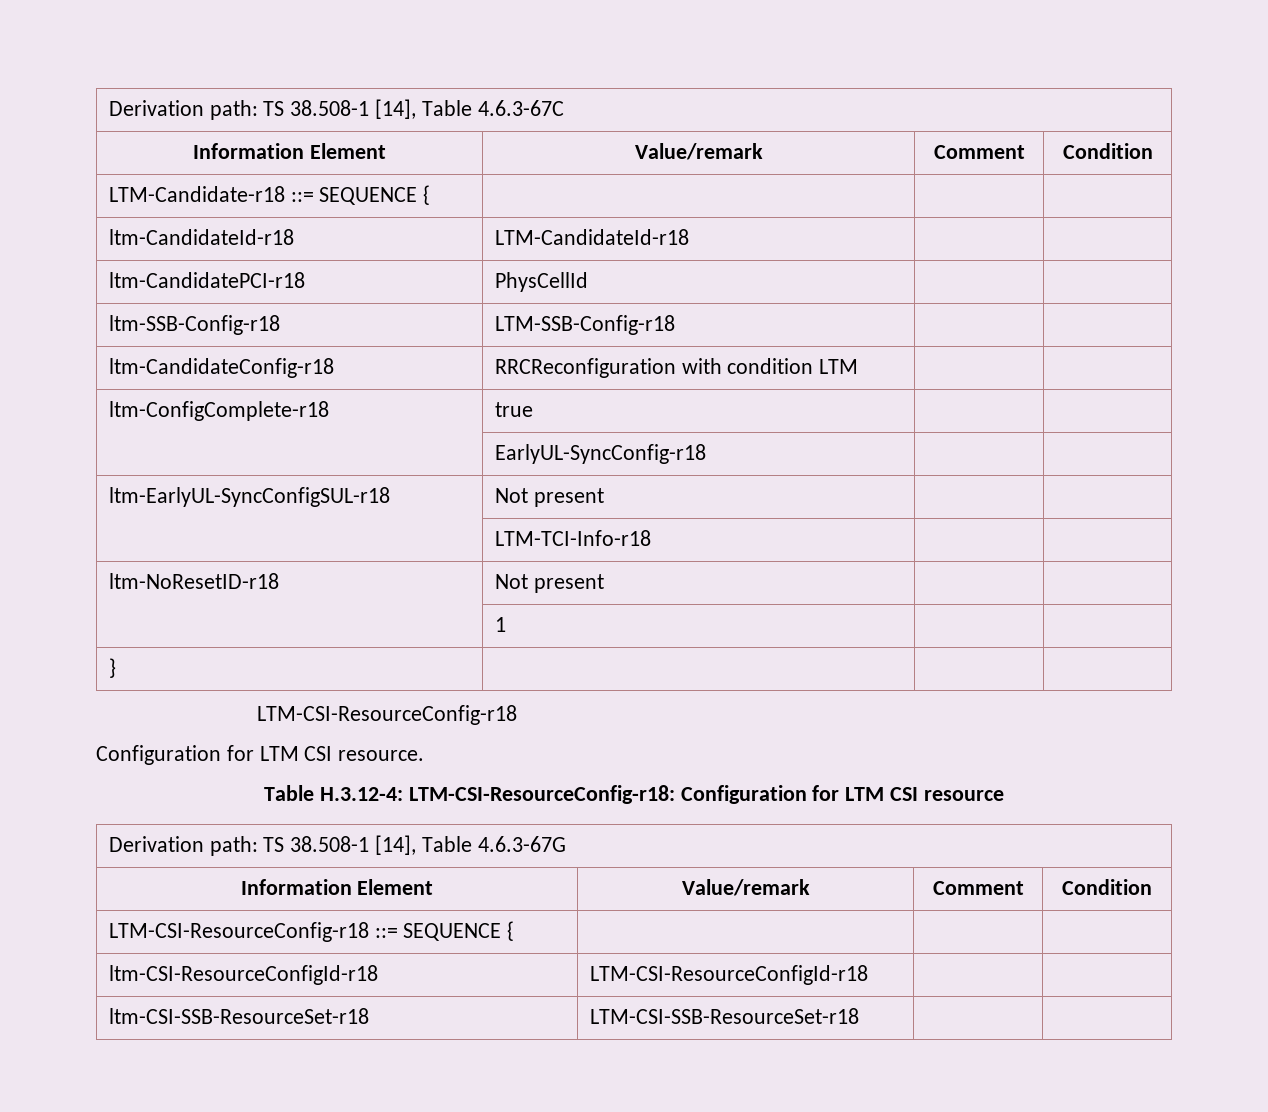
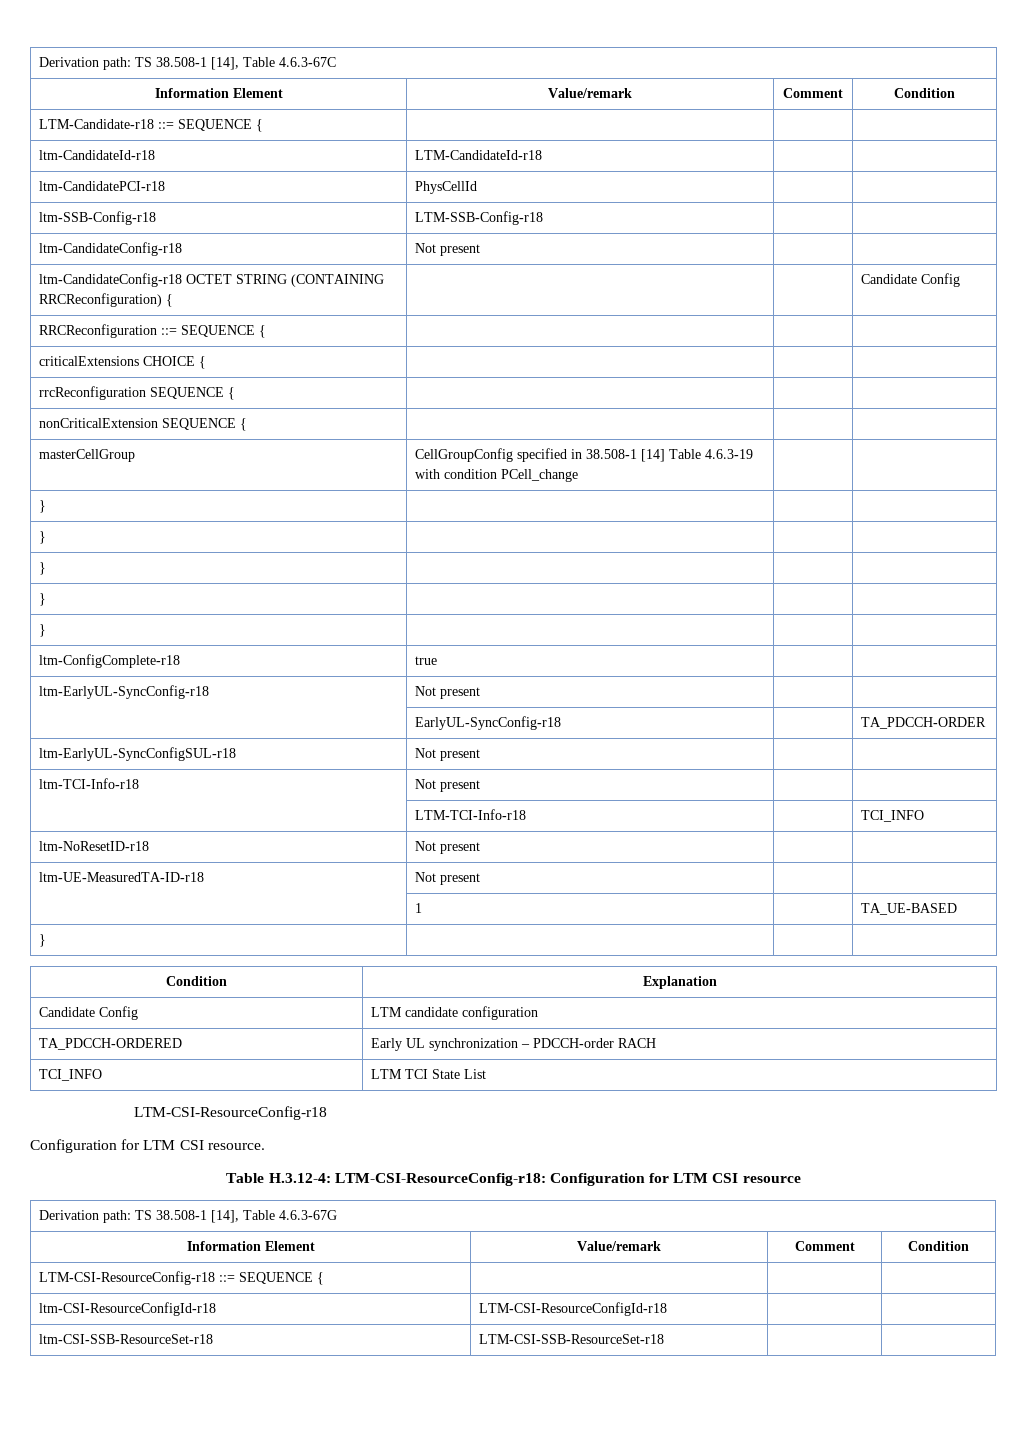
[494,358,859,378] RRCReconfiguration with condition LTM -> [415,243,481,256] [39,273,385,287] [39,293,174,307] [861,273,961,287] [39,324,267,338] [39,356,207,369] [39,386,236,400] [39,418,248,431] [39,449,136,462] [415,448,754,462] [415,469,579,482] [39,500,47,513] [39,531,47,544] [39,562,47,575] [39,593,47,606] [39,624,47,637] Not present | | // ltm-CandidateConfig-r18 OCTET STRING (CONTAINING RRCReconfiguration) { | | | Candidate Config // RRCReconfiguration ::= SEQUENCE { | | | // criticalExtensions CHOICE { | | | // rrcReconfiguration SEQUENCE { | | | // nonCriticalExtension SEQUENCE { | | | // masterCellGroup | CellGroupConfig specified in 38.508-1 [14] Table 4.6.3-19 with condition PCell_change | | // } | | | // } | | | // } | | | // } | | | // } |
(533, 409) none -> [39,685,210,699] [415,686,481,699] // ltm-EarlyUL-SyncConfig-r18 | Not present | |
(706, 454) none -> [861,717,987,729] TA_PDCCH-ORDER
(604, 497) none -> [39,778,140,789] [415,779,481,792] // ltm-TCI-Info-r18 | Not present | |
(651, 538) none -> [861,810,925,822] TCI_INFO
[494,617,506,632] [108,658,116,678] // | 1 | | // } | | | -> [39,872,205,882] [415,872,481,885] [415,903,423,913] [861,903,958,915] [39,934,47,947] [166,976,227,986] [642,976,717,989] [39,1006,139,1020] [371,1006,539,1020] [39,1038,183,1050] [371,1038,657,1051] [39,1069,103,1081] [371,1069,487,1079] // ltm-UE-MeasuredTA-ID-r18 | Not present | | // | 1 | | TA_UE-BASED // } | | | // Condition | Explanation // Candidate Config | LTM candidate configuration // TA_PDCCH-ORDERED | Early UL synchronization – PDCCH-order RACH // TCI_INFO | LTM TCI State List

